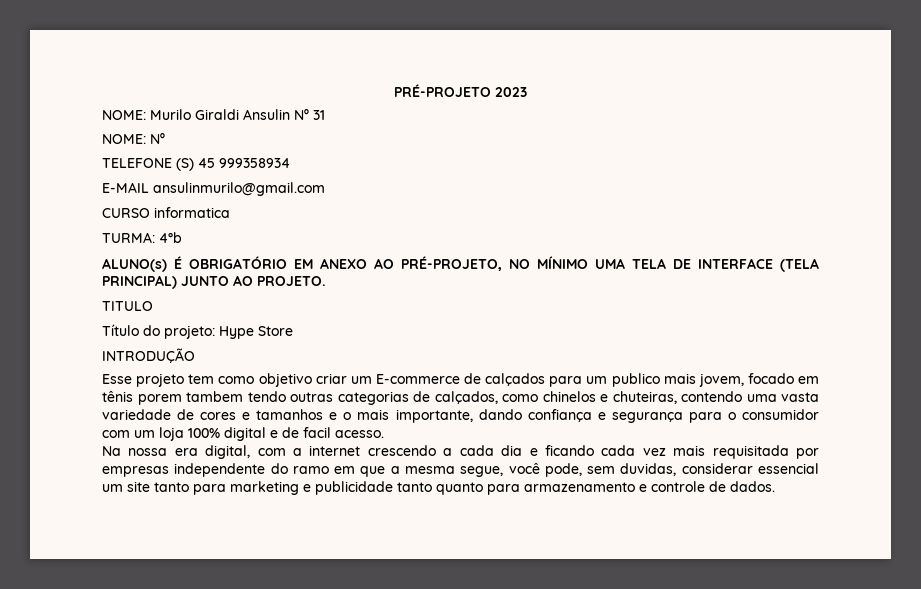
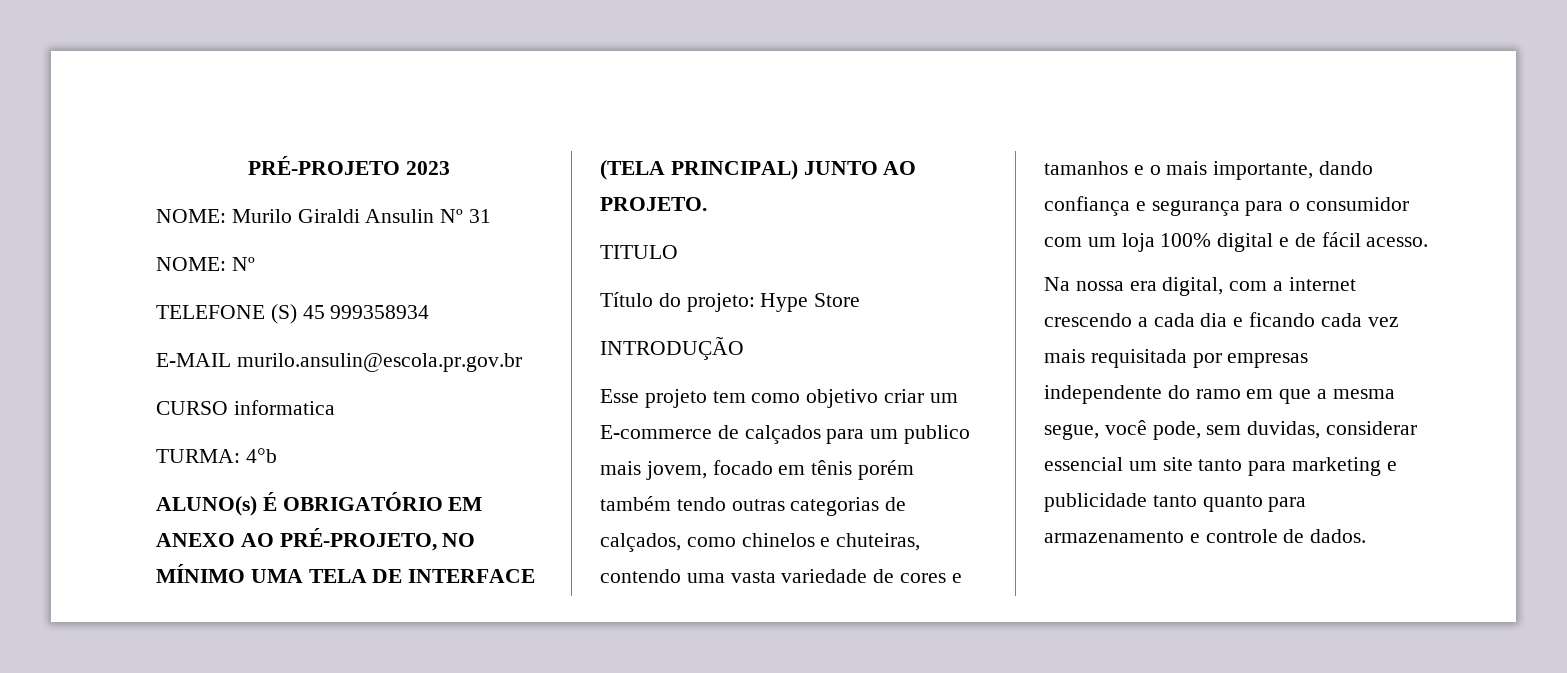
[153,182,325,196] ansulinmurilo@gmail.com -> [236,353,522,372] murilo.ansulin@escola.pr.gov.br
[137,391,243,405] porem tambem -> [858,460,915,480] [600,496,671,511] porém também
[303,427,331,438] facil -> [1321,232,1361,247] fácil

